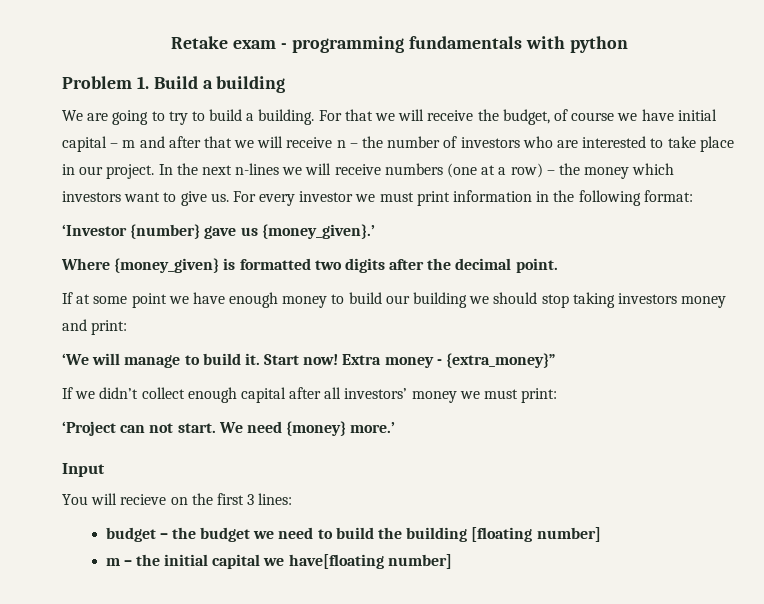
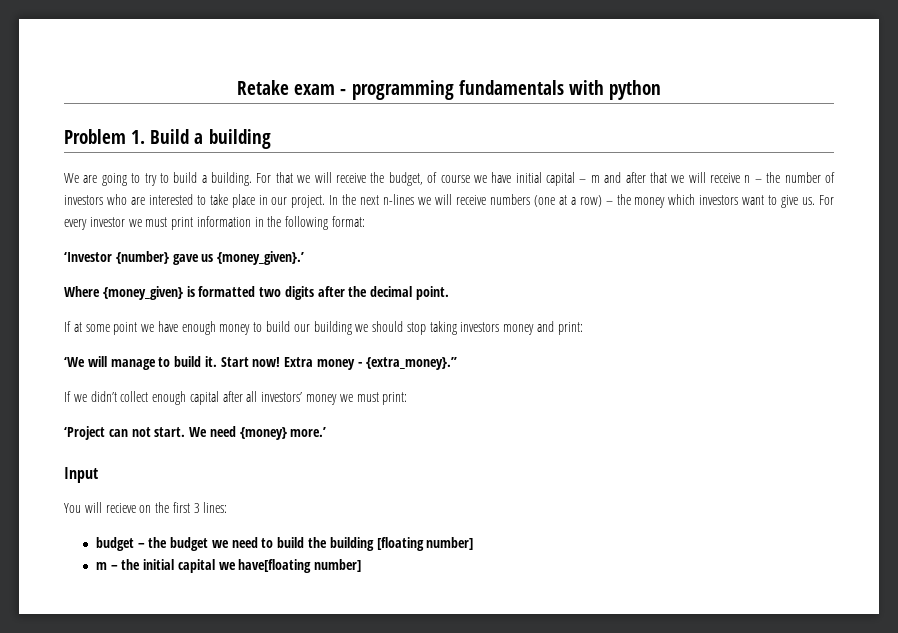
[446,353,556,368] {extra_money}” -> [365,357,457,370] {extra_money}.”

